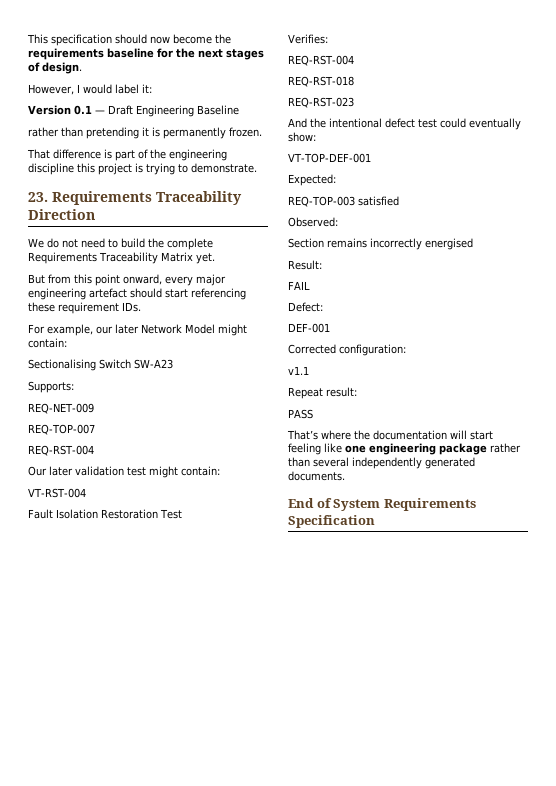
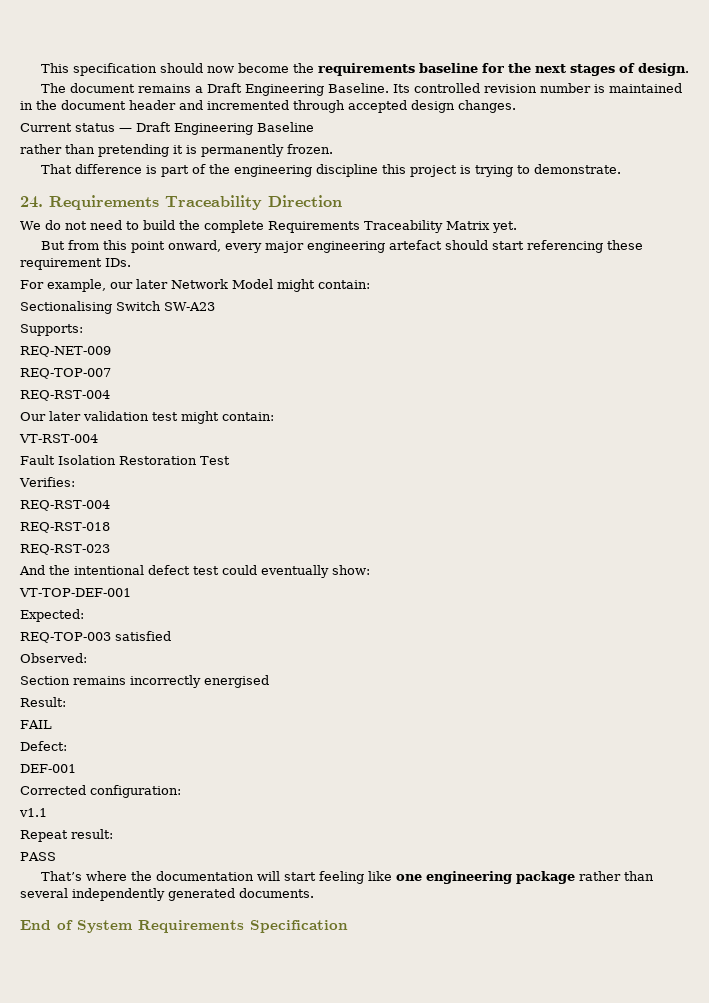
[28,84,152,95] [28,105,92,115] However, I would label it: // Version 0.1 -> [40,83,682,96] [20,100,516,113] [20,123,115,132] The document remains a Draft Engineering Baseline. Its controlled revision number is maintained in the document header and incremented through accepted design changes. // Current status
[28,192,48,202] 23. -> [20,196,43,208] 24.

